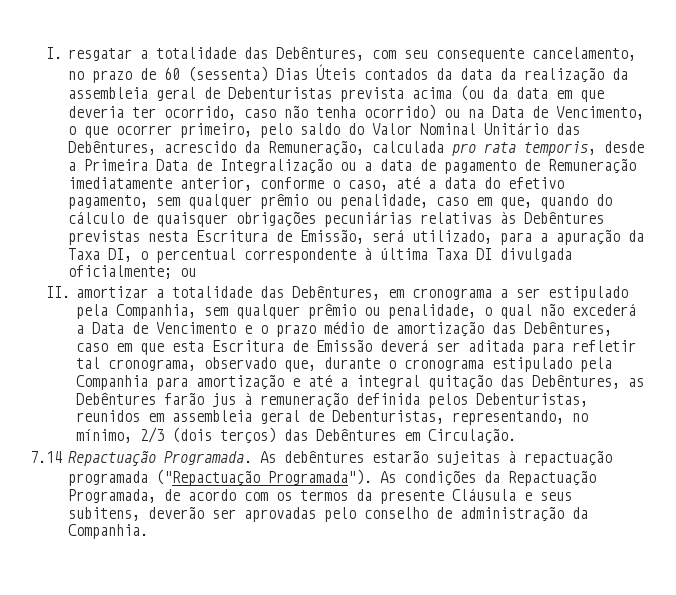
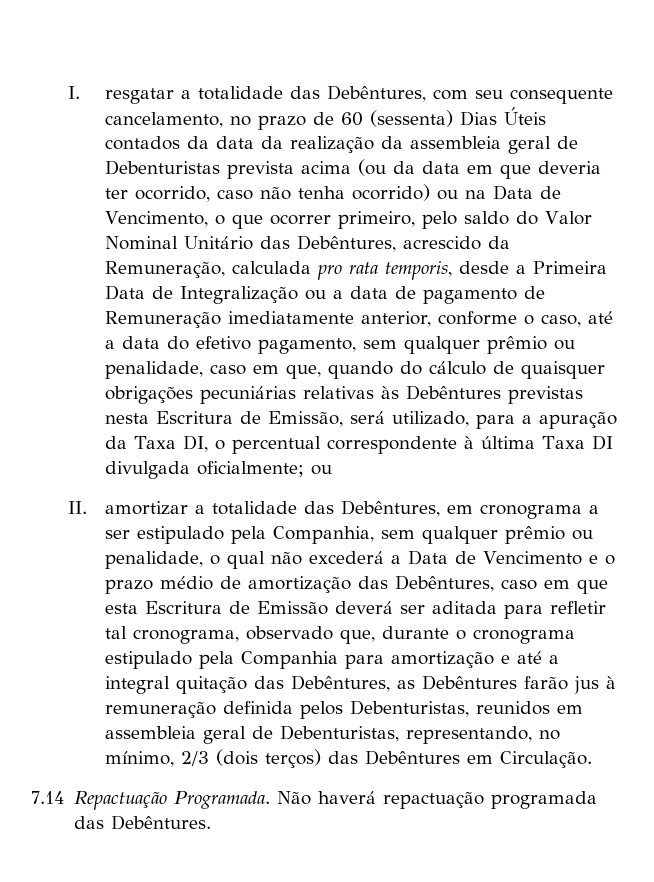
[260,450,613,466] [68,469,597,486] [68,488,573,504] [68,506,589,522] [68,524,149,539] As debêntures estarão sujeitas à repactuação programada ("Repactuação Programada"). As condições da Repactuação Programada, de acordo com os termos da presente Cláusula e seus subitens, deverão ser aprovadas pelo conselho de administração da Companhia. -> [276,791,597,809] [73,815,211,830] Não haverá repactuação programada das Debêntures.

